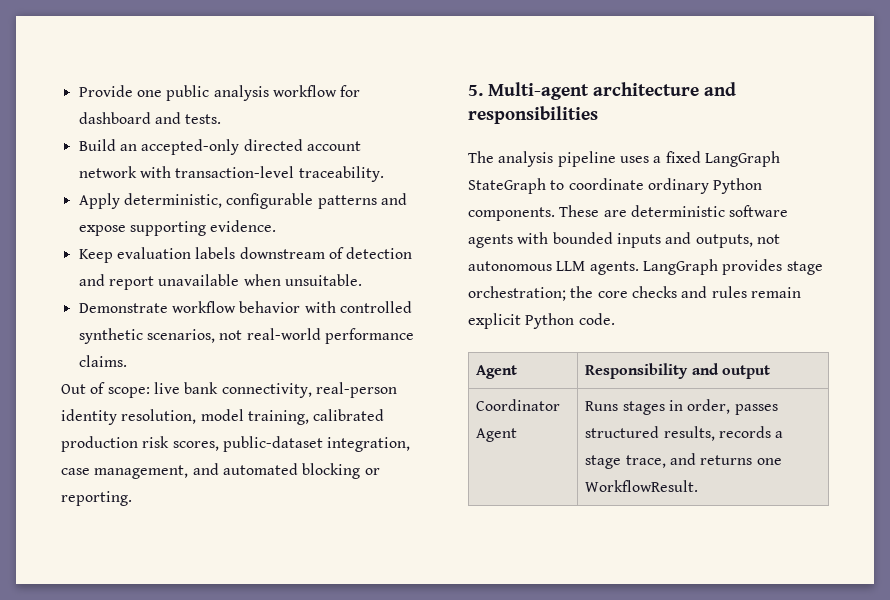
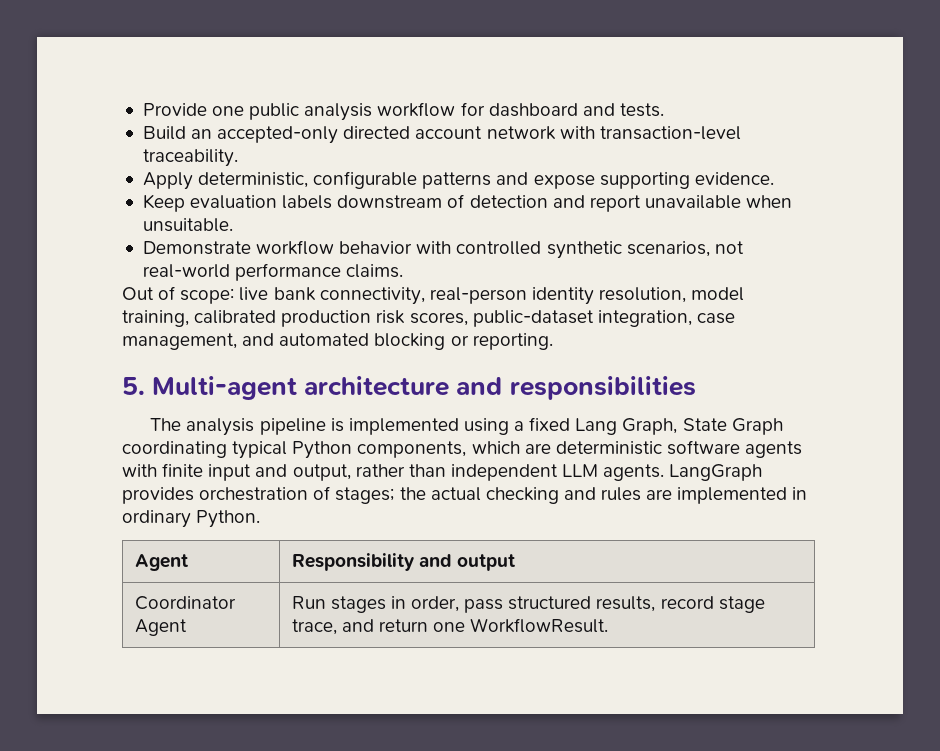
[619,151,780,167] [468,178,763,194] [468,205,600,221] uses a fixed LangGraph StateGraph to coordinate ordinary Python components. These -> [330,417,783,435] [122,441,520,459] is implemented using a fixed Lang Graph, State Graph coordinating typical Python components, which
[552,232,780,248] [468,259,823,275] [468,286,801,301] [468,313,615,329] bounded inputs and outputs, not autonomous LLM agents. LangGraph provides stage orchestration; the core checks and rules remain explicit Python code. -> [162,463,763,481] [122,486,808,504] [122,510,261,528] finite input and output, rather than independent LLM agents. LangGraph provides orchestration of stages; the actual checking and rules are implemented in ordinary Python.
[585,401,619,411] Runs -> [291,596,326,609] Run
[734,404,778,415] passes -> [464,599,504,613] pass
[718,426,784,438] records a -> [660,596,714,609] record
[700,455,753,465] returns -> [378,619,428,632] return

